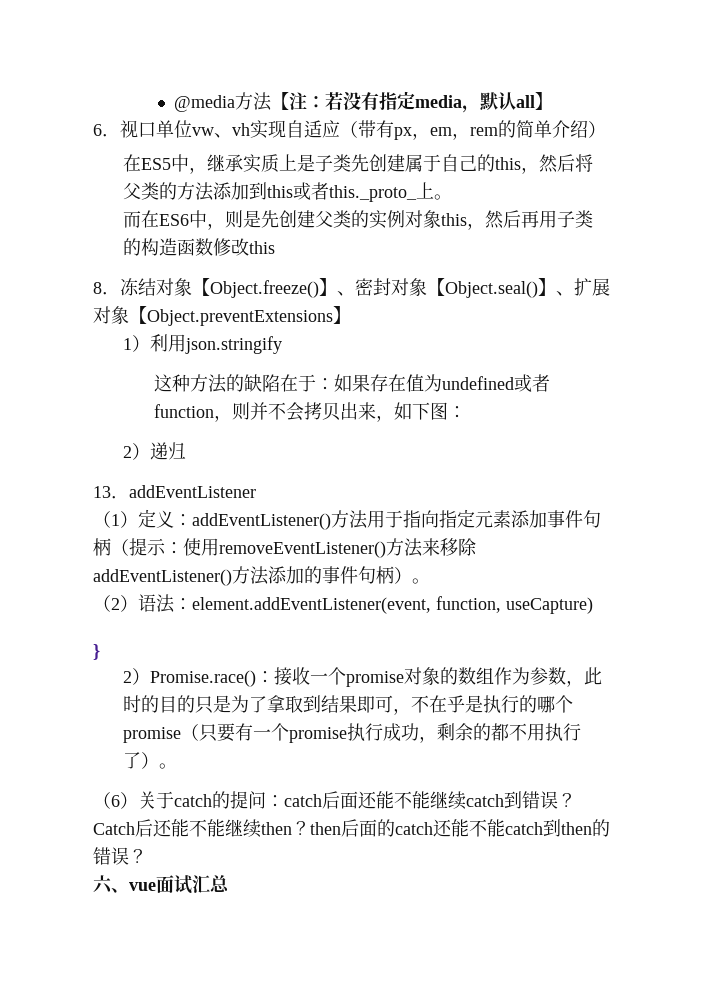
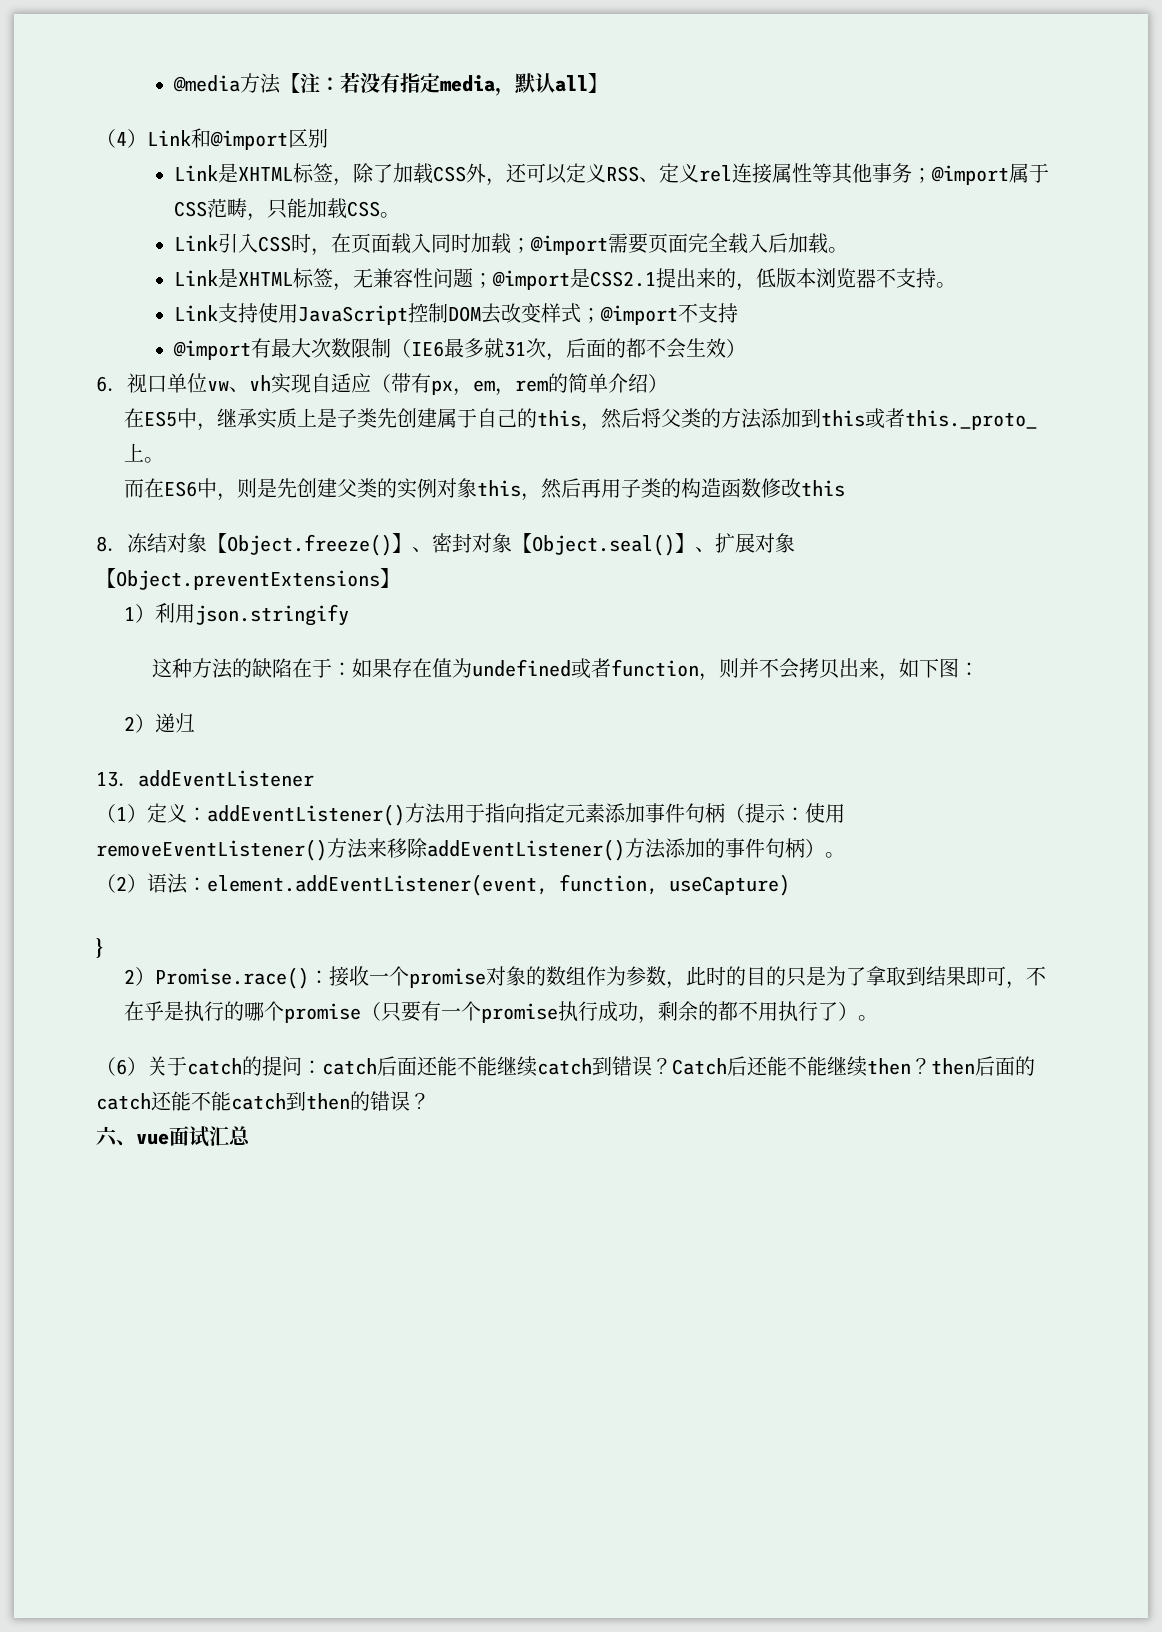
(553, 101) none -> [96,128,328,150] [174,163,1050,186] [174,198,401,221] [174,233,849,256] [174,268,957,291] [174,303,739,325] [173,338,747,361] // （4）Link和@import区别 // Link是XHTML标签，除了加载CSS外，还可以定义RSS、定义rel连接属性等其他事务；@import属于CSS范畴，只能加载CSS。 // Link引入CSS时，在页面载入同时加载；@import需要页面完全载入后加载。 // Link是XHTML标签，无兼容性问题；@import是CSS2.1提出来的，低版本浏览器不支持。 // Link支持使用JavaScript控制DOM去改变样式；@import不支持 // @import有最大次数限制（IE6最多就31次，后面的都不会生效）

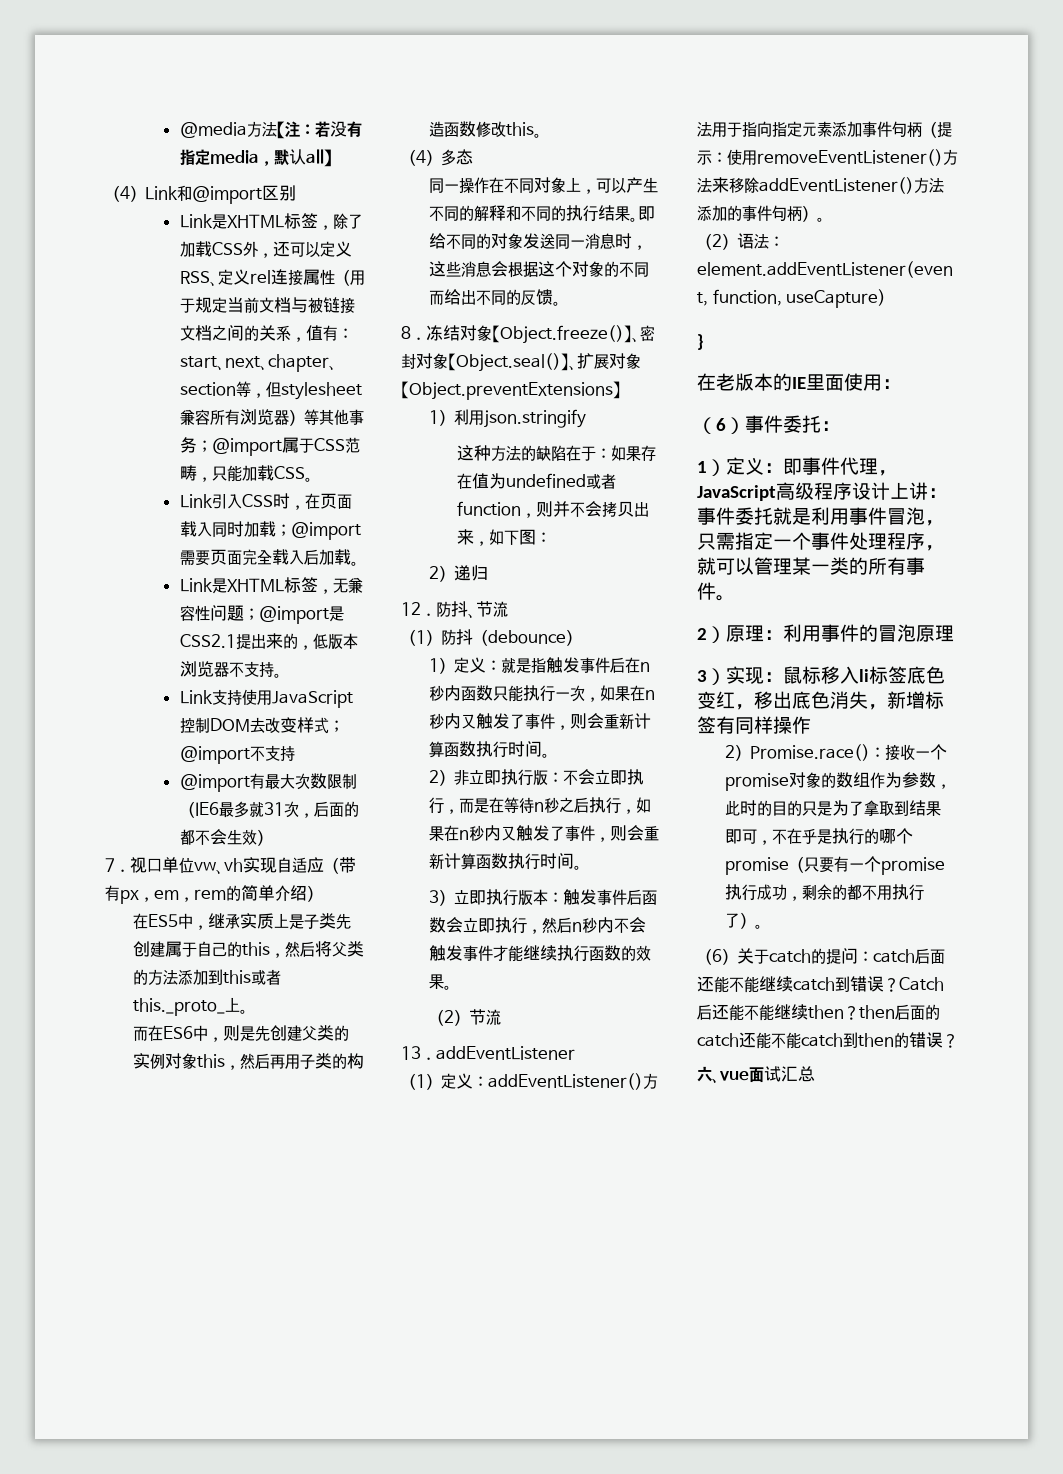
(813, 173) none -> [334,269,365,286] [179,297,355,314] [179,325,353,342] [179,354,337,372] [179,381,362,400] [179,409,304,426] （用于规定当前文档与被链接文档之间的关系，值有：start、next、chapter、section等，但stylesheet兼容所有浏览器）
[96,376,107,392] 6 -> [105,858,115,872] 7
(846, 488) none -> [534,133,543,138] [401,149,473,166] [429,177,659,194] [429,205,656,222] [429,233,648,250] [429,261,650,278] [429,289,562,306] 。 // （4）多态 // 同一操作在不同对象上，可以产生不同的解释和不同的执行结果。即给不同的对象发送同一消息时，这些消息会根据这个对象的不同而给出不同的反馈。
(196, 723) none -> [401,601,508,619] [401,629,581,646] [429,657,651,674] [429,685,656,702] [429,713,652,730] [429,741,551,758] [429,769,645,786] [429,797,652,814] [429,825,660,842] [429,853,583,870] [429,889,658,906] [429,917,647,934] [429,945,652,962] [429,974,453,990] [429,1009,502,1026] // 12．防抖、节流 // （1）防抖（debounce） // 1）定义：就是指触发事件后在n秒内函数只能执行一次，如果在n秒内又触发了事件，则会重新计算函数执行时间。 // 2）非立即执行版：不会立即执行，而是在等待n秒之后执行，如果在n秒内又触发了事件，则会重新计算函数执行时间。 // 3）立即执行版本：触发事件后函数会立即执行，然后n秒内不会触发事件才能继续执行函数的效果。 // （2）节流
(103, 948) none -> [697,373,901,391] [697,415,840,434] [697,457,897,476] [697,482,947,501] [697,507,944,526] [697,532,944,551] [697,557,925,575] [697,582,735,601] [697,624,954,643] [697,666,945,685] [697,691,944,710] [697,716,811,734] // 在老版本的IE里面使用： // （6）事件委托： // 1）定义：即事件代理，JavaScript高级程序设计上讲：事件委托就是利用事件冒泡，只需指定一个事件处理程序，就可以管理某一类的所有事件。 // 2）原理：利用事件的冒泡原理 // 3）实现：鼠标移入li标签底色变红，移出底色消失，新增标签有同样操作

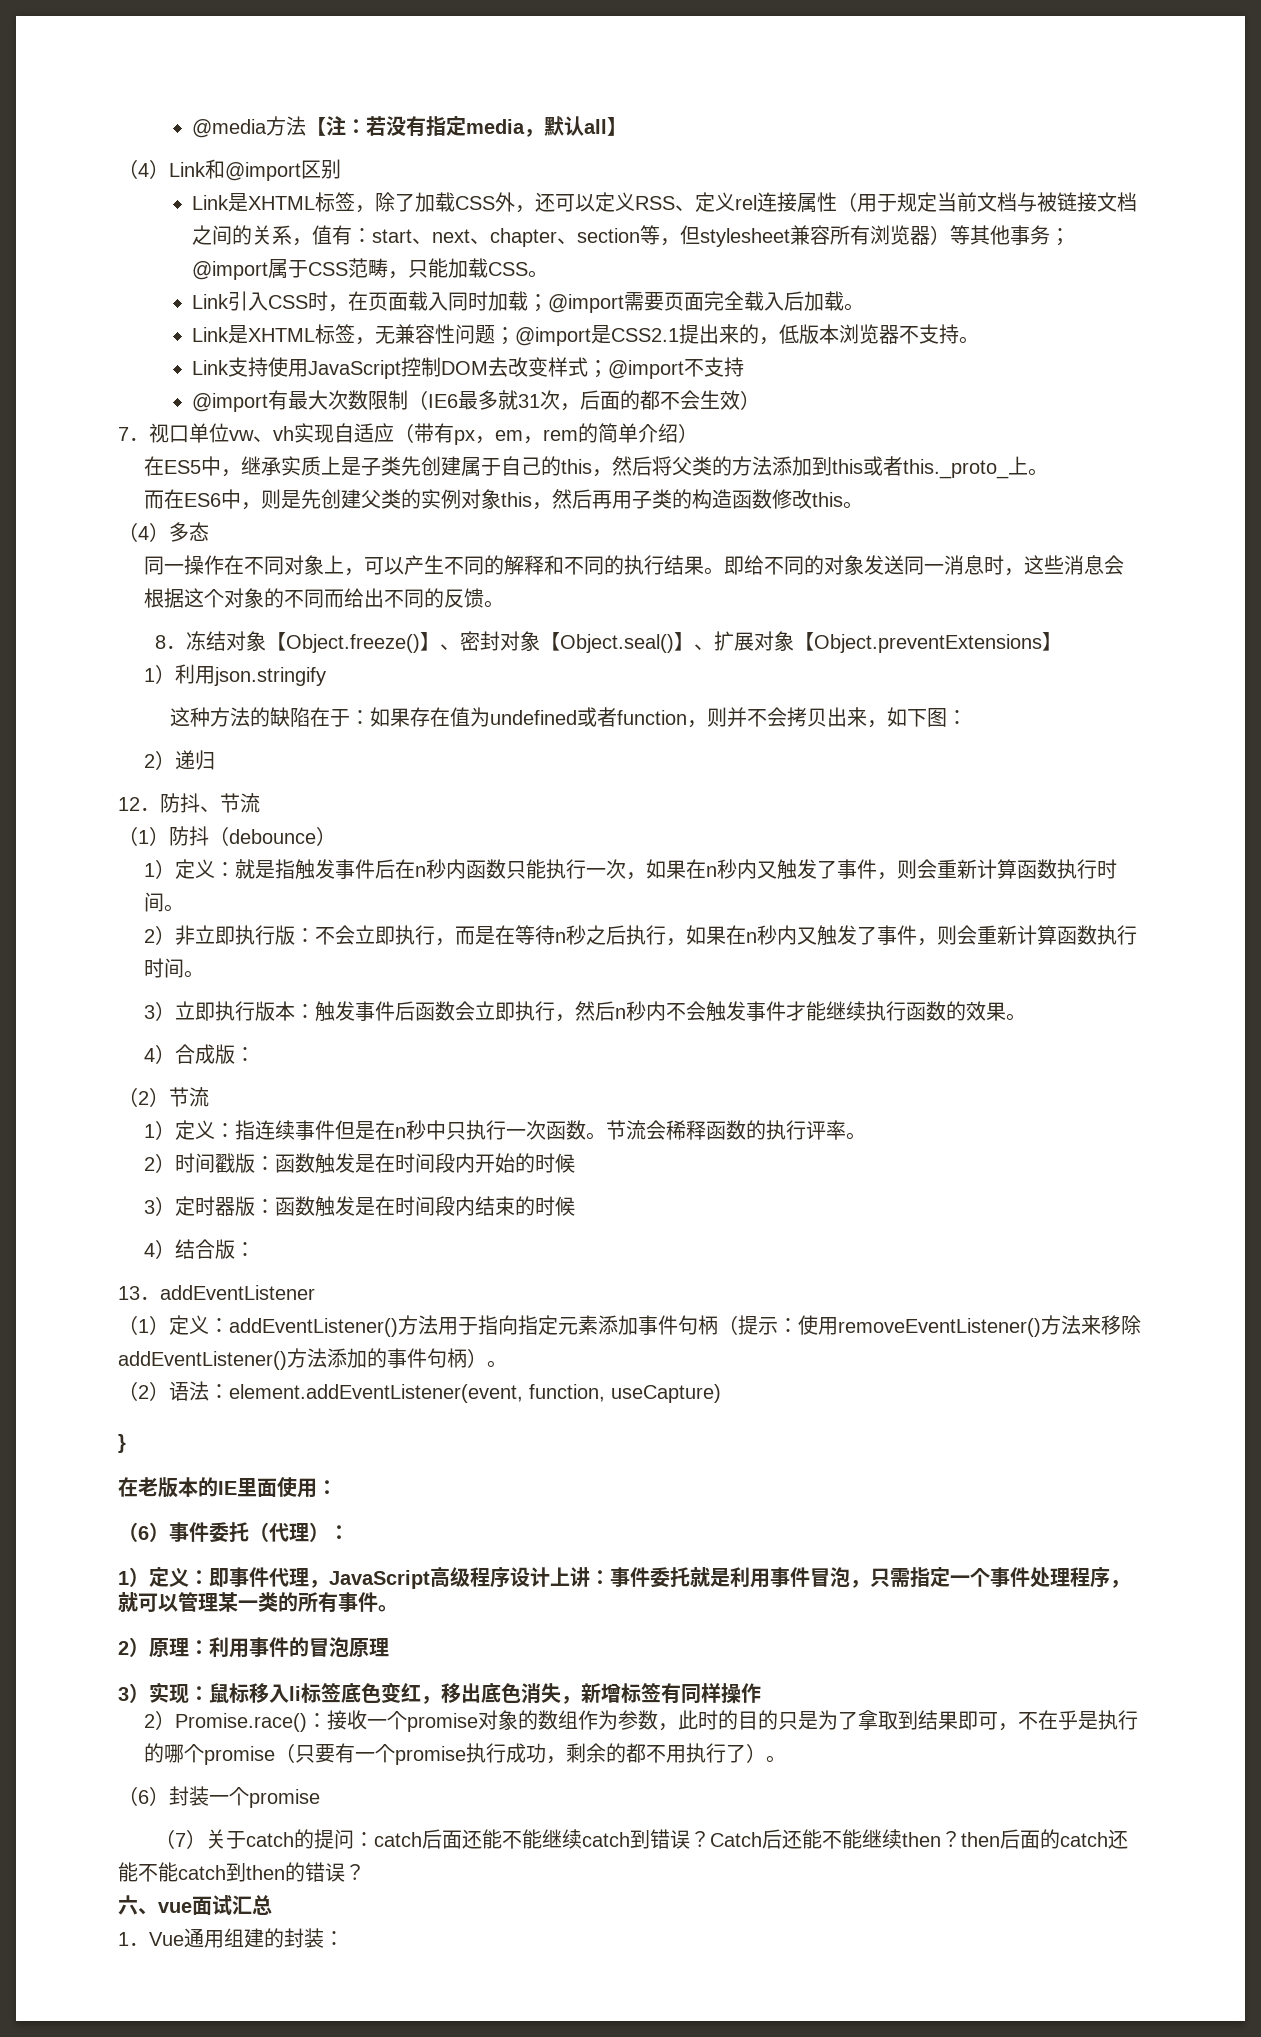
[429,1009,502,1026] （2）节流 -> [143,1044,255,1064] [118,1087,209,1107] [143,1120,866,1140] [143,1153,575,1174] [143,1196,575,1217] [143,1239,255,1259] 4）合成版： // （2）节流 // 1）定义：指连续事件但是在n秒中只执行一次函数。节流会稀释函数的执行评率。 // 2）时间戳版：函数触发是在时间段内开始的时候 // 3）定时器版：函数触发是在时间段内结束的时候 // 4）结合版：
(821, 424) none -> [249,1522,329,1542] （代理）
(737, 956) none -> [169,1786,320,1808] [155,1829,207,1849] 封装一个promise // （7）
(815, 1074) none -> [118,1928,344,1948] // 1．Vue通用组建的封装：

